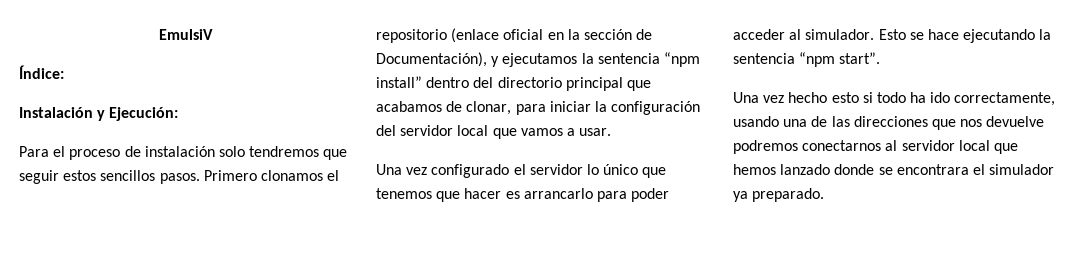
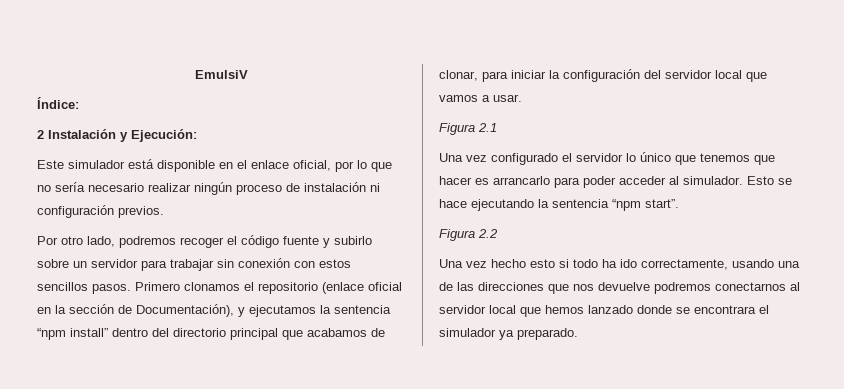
(64, 72) none -> [37,130,44,139] 2
[19,146,348,160] [19,170,59,184] Para el proceso de instalación solo tendremos que seguir -> [37,159,392,172] [37,182,380,195] [37,205,164,218] [37,235,372,248] [37,258,315,271] Este simulador está disponible en el enlace oficial, por lo que no sería necesario realizar ningún proceso de instalación ni configuración previos. // Por otro lado, podremos recoger el código fuente y subirlo sobre un servidor para trabajar sin conexión con
(612, 132) none -> [439,123,497,135] // Figura 2.1
(881, 58) none -> [439,229,498,241] // Figura 2.2

